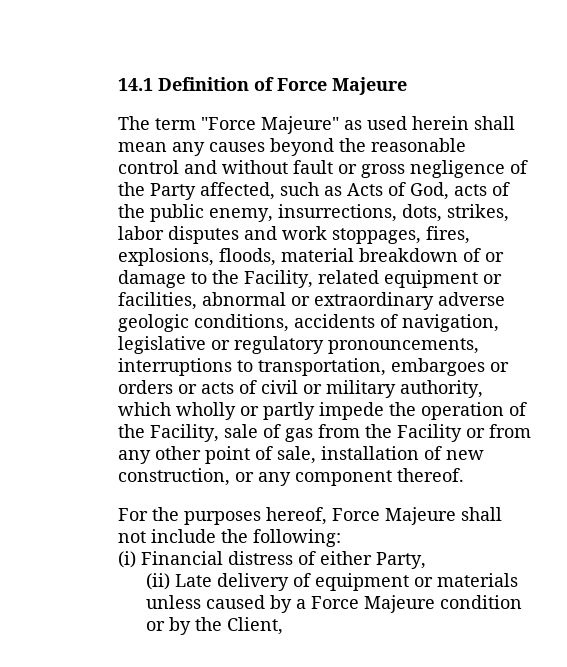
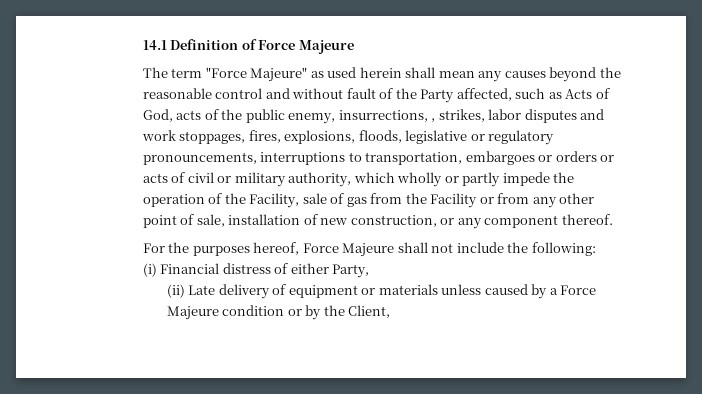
[337,160,505,178] or gross negligence -> (376, 93) none
[401,204,442,222] dots, -> [431,118,436,122] ,
[280,248,504,262] [117,270,502,288] [117,292,505,310] [117,314,499,332] material breakdown of or damage to the Facility, related equipment or facilities, abnormal or extraordinary adverse geologic conditions, accidents of navigation, -> (402, 136) none

